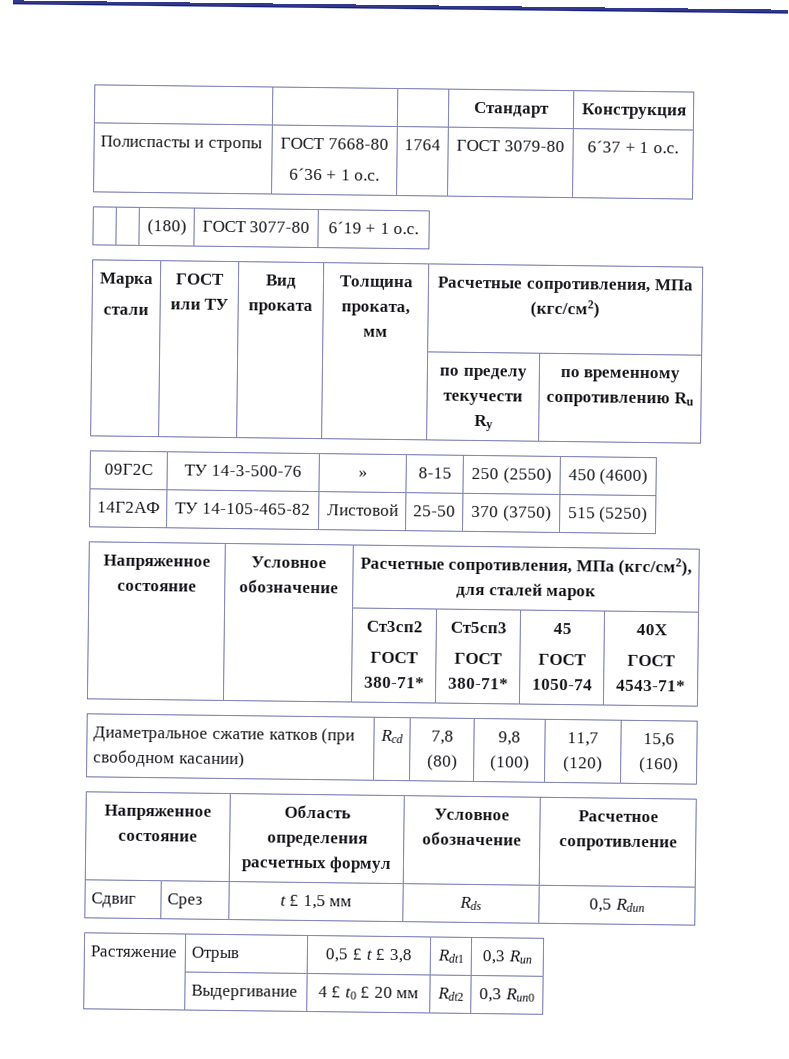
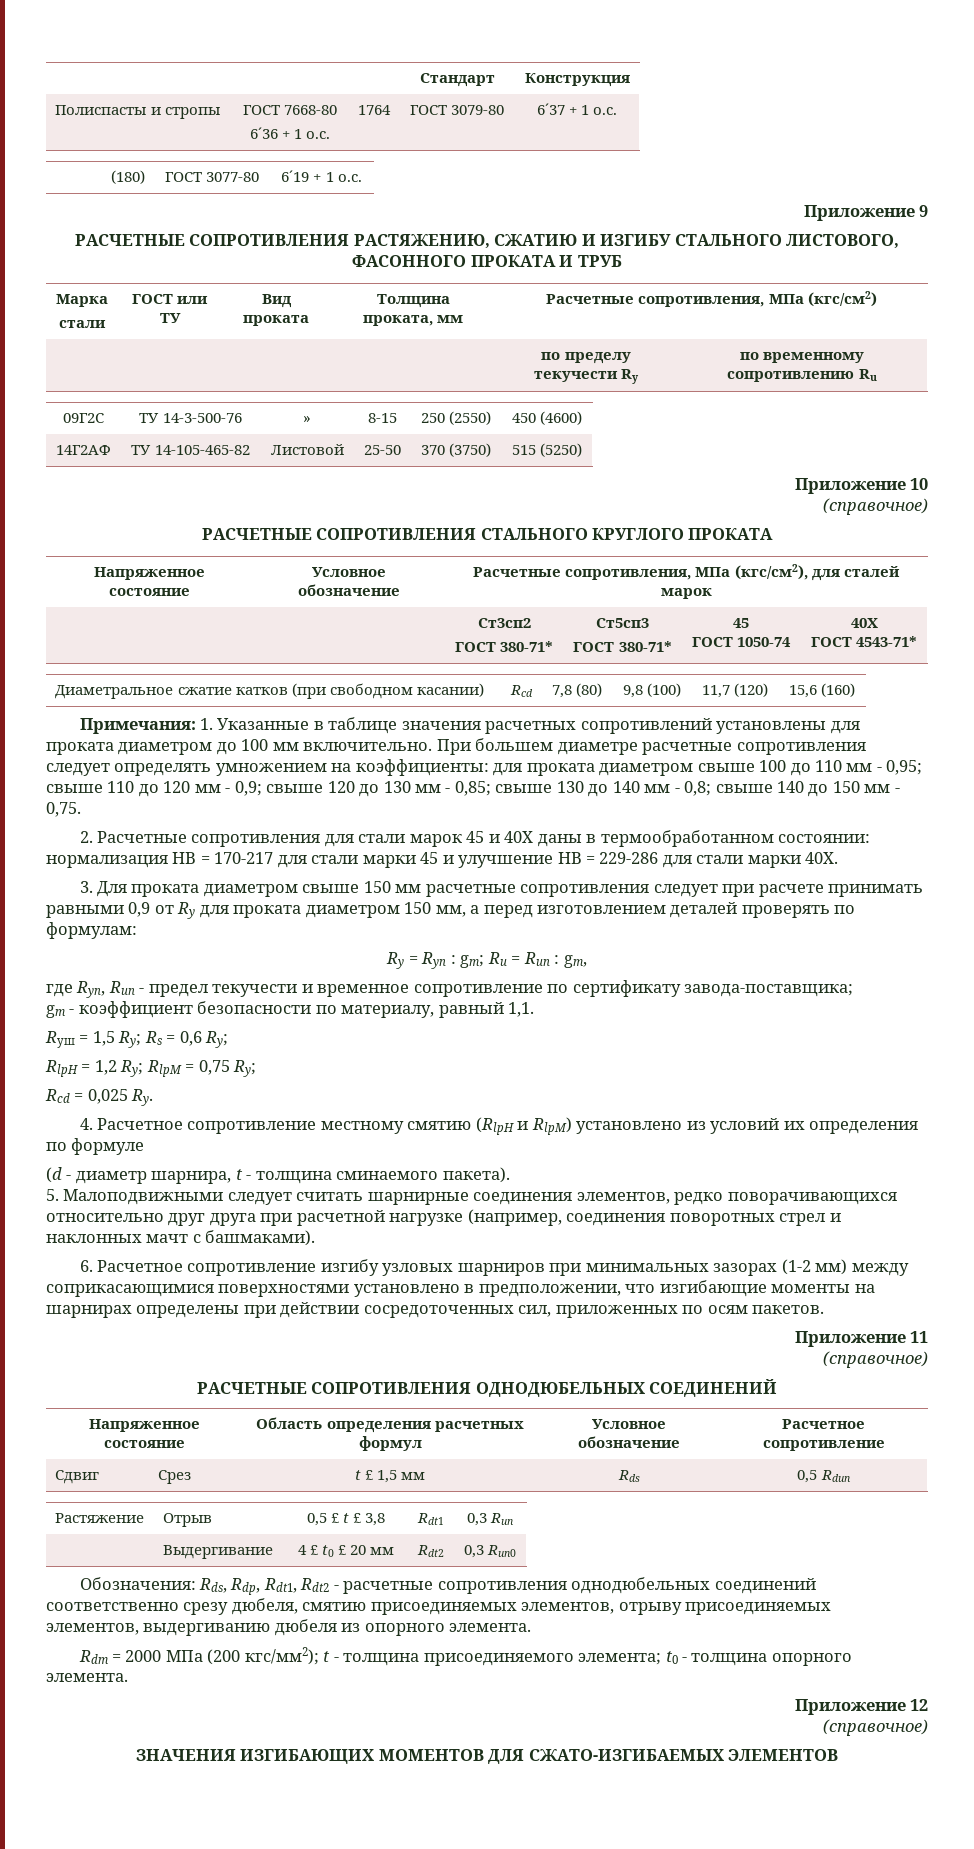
(420, 230) none -> [803,205,928,221] [74,234,900,249] [352,255,622,267] // Приложение 9 // РАСЧЕТНЫЕ СОПРОТИВЛЕНИЯ РАСТЯЖЕНИЮ, СЖАТИЮ И ИЗГИБУ СТАЛЬНОГО ЛИСТОВОГО, ФАСОННОГО ПРОКАТА И ТРУБ
(649, 515) none -> [794,478,929,494] [823,498,928,515] [201,528,774,540] // Приложение 10 // (справочное) // РАСЧЕТНЫЕ СОПРОТИВЛЕНИЯ СТАЛЬНОГО КРУГЛОГО ПРОКАТА
(679, 765) none -> [79,717,860,734] [46,738,866,755] [46,759,923,776] [46,781,900,797] [46,802,81,817] [79,830,871,847] [46,852,839,868] [79,881,924,897] [46,902,856,919] [46,922,137,939] [386,952,587,969] [46,980,854,998] [46,1001,535,1018] [45,1031,229,1048] [45,1060,257,1077] [45,1089,154,1106] [79,1117,919,1135] [46,1138,145,1155] [46,1167,510,1184] [46,1189,897,1205] [46,1209,841,1226] [46,1230,316,1246] [79,1259,909,1276] [46,1280,875,1297] [46,1302,825,1318] [794,1331,929,1347] [823,1351,928,1368] [196,1379,778,1397] // Примечания: 1. Указанные в таблице значения расчетных сопротивлений установлены для проката диаметром до 100 мм включительно. При большем диаметре расчетные сопротивления следует определять умножением на коэффициенты: для проката диаметром свыше 100 до 110 мм - 0,95; свыше 110 до 120 мм - 0,9; свыше 120 до 130 мм - 0,85; свыше 130 до 140 мм - 0,8; свыше 140 до 150 мм - 0,75. // 2. Расчетные сопротивления для стали марок 45 и 40Х даны в термообработанном состоянии: нормализация НВ = 170-217 для стали марки 45 и улучшение НВ = 229-286 для стали марки 40Х. // 3. Для проката диаметром свыше 150 мм расчетные сопротивления следует при расчете принимать равными 0,9 от Ry для проката диаметром 150 мм, а перед изготовлением деталей проверять по формулам: // Ry = Ryn : gm; Ru = Run : gm, // где Ryn, Run - предел текучести и временное сопротивление по сертификату завода-поставщика; // gт - коэффициент безопасности по материалу, равный 1,1. // Rуш = 1,5 Ry; Rs = 0,6 Ry; // RlpH = 1,2 Ry; RlpМ = 0,75 Ry; // Rcd = 0,025 Ry. // 4. Расчетное сопротивление местному смятию (RlpH и RlpМ) установлено из условий их определения по формуле // (d - диаметр шарнира, t - толщина сминаемого пакета). // 5. Малоподвижными следует считать шарнирные соединения элементов, редко поворачивающихся относительно друг друга при расчетной нагрузке (например, соединения поворотных стрел и наклонных мачт с башмаками). // 6. Расчетное сопротивление изгибу узловых шарниров при минимальных зазорах (1-2 мм) между соприкасающимися поверхностями установлено в предположении, что изгибающие моменты на шарнирах определены при действии сосредоточенных сил, приложенных по осям пакетов. // Приложение 11 // (справочное) // РАСЧЕТНЫЕ СОПРОТИВЛЕНИЯ ОДНОДЮБЕЛЬНЫХ СОЕДИНЕНИЙ
(535, 995) none -> [79,1577,816,1595] [46,1598,832,1615] [46,1619,532,1636] [78,1647,852,1666] [46,1673,128,1682] [794,1699,929,1715] [823,1719,928,1736] [135,1749,839,1764] // Обозначения: Rds, Rdp, Rdt1, Rdt2 - расчетные сопротивления однодюбельных соединений соответственно срезу дюбеля, смятию присоединяемых элементов, отрыву присоединяемых элементов, выдергиванию дюбеля из опорного элемента. // Rdm = 2000 МПа (200 кгс/мм2); t - толщина присоединяемого элемента; t0 - толщина опорного элемента. // Приложение 12 // (справочное) // ЗНАЧЕНИЯ ИЗГИБАЮЩИХ МОМЕНТОВ ДЛЯ СЖАТО-ИЗГИБАЕМЫХ ЭЛЕМЕНТОВ

